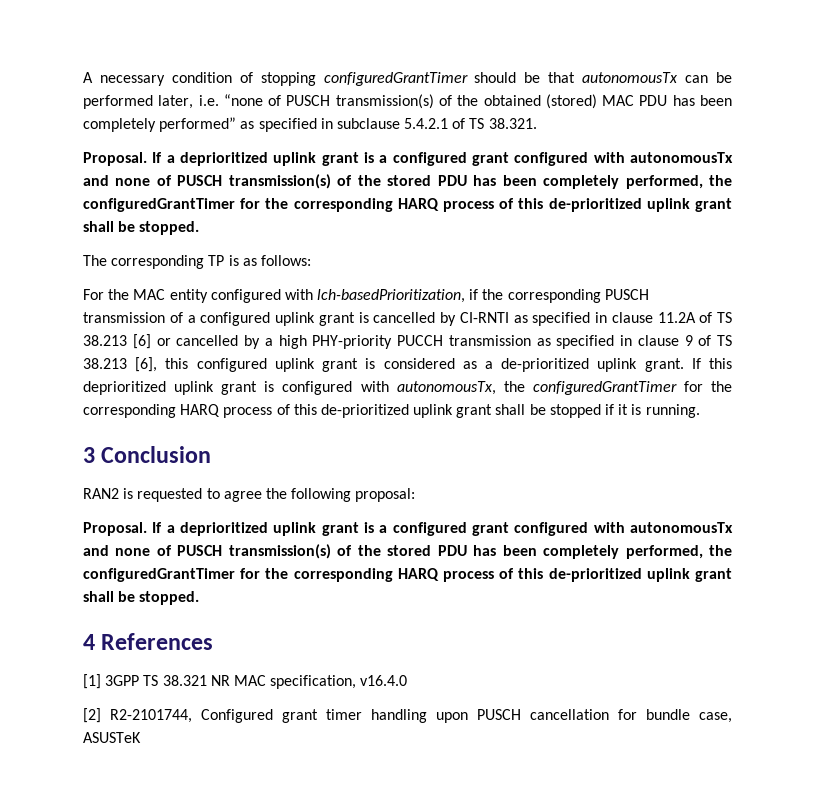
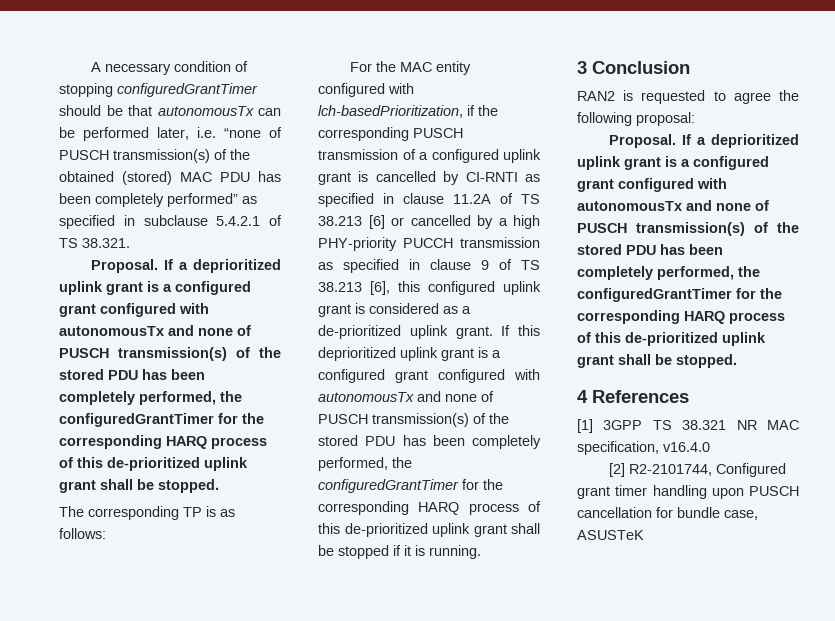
[282,381,496,395] configured with autonomousTx, -> [492,350,501,358] [318,369,540,383] [318,391,494,402] [318,413,509,427] [318,435,541,449] [318,457,388,471] a configured grant configured with autonomousTx and none of PUSCH transmission(s) of the stored PDU has been completely performed,

